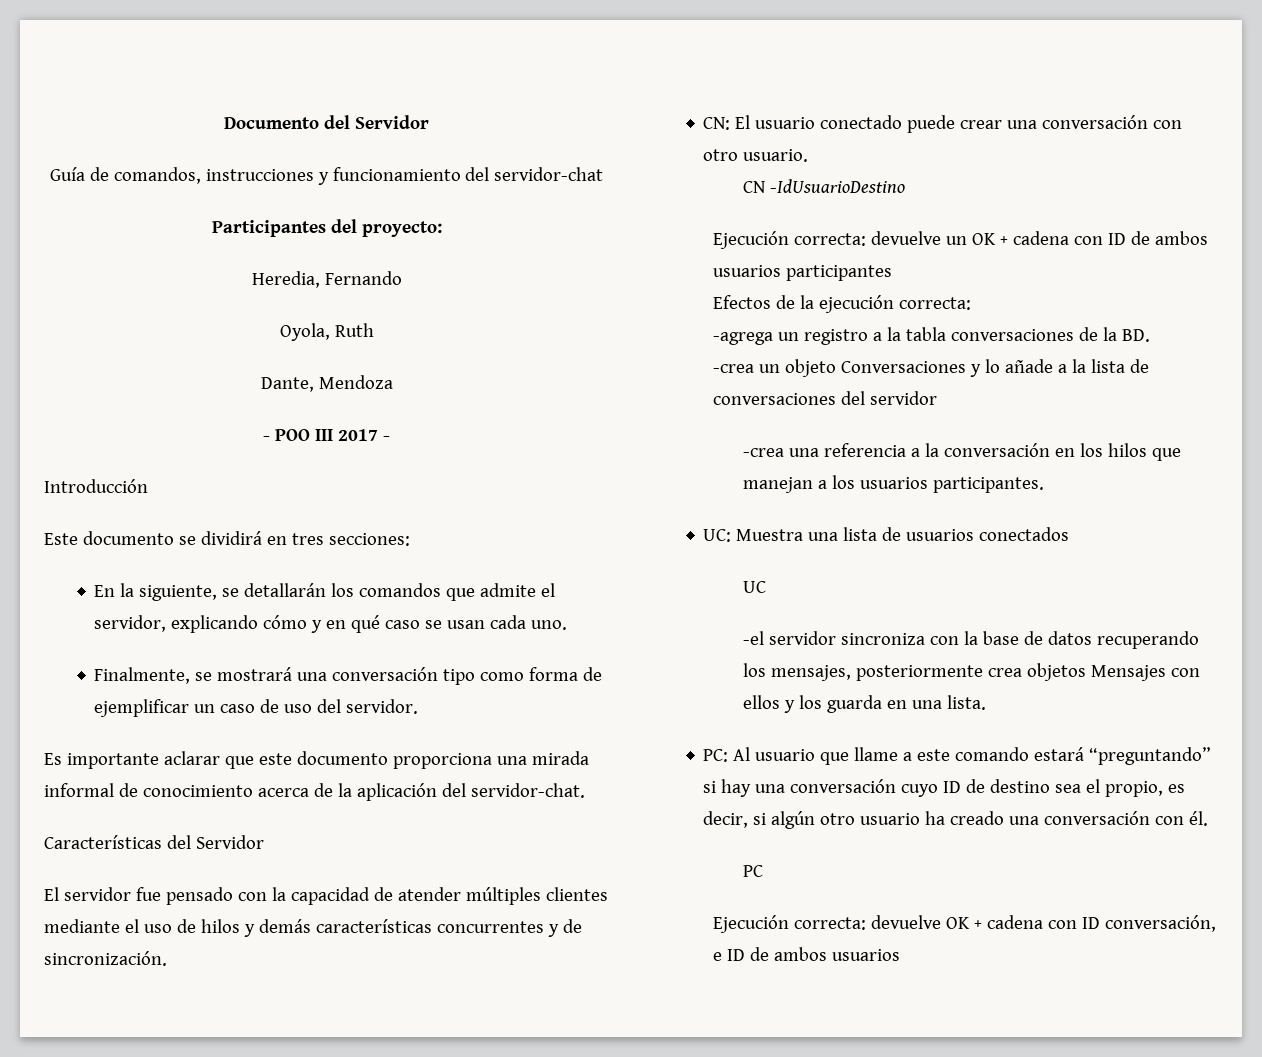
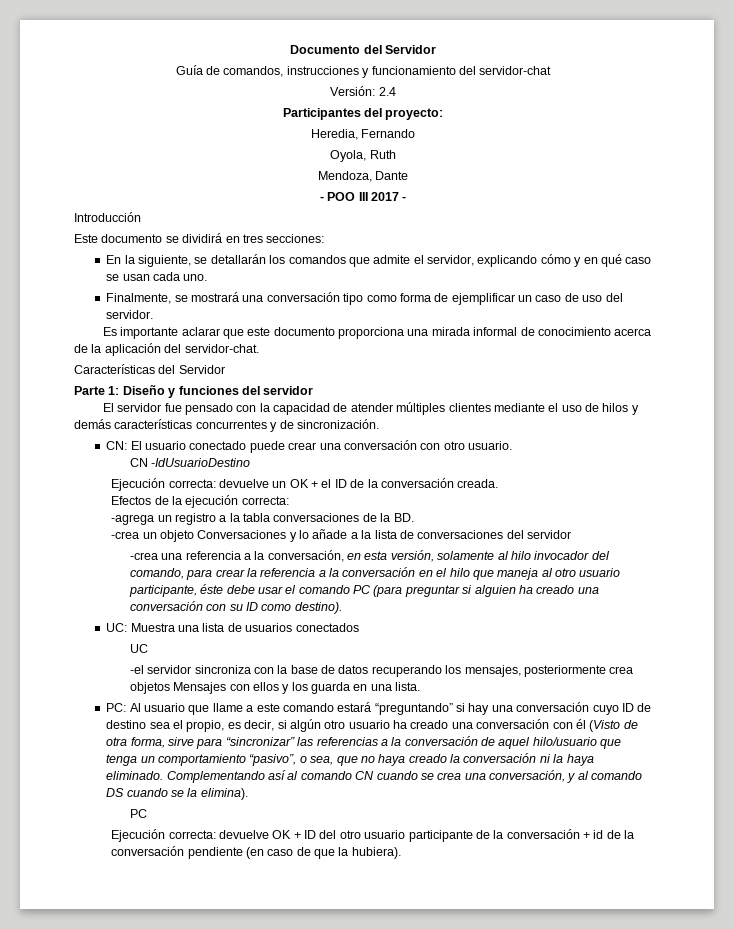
(604, 174) none -> [330,86,396,96] // Versión: 2.4
[260,375,393,392] Dante, Mendoza -> [317,171,409,182] Mendoza, Dante
(264, 842) none -> [74,385,314,398] // Parte 1: Diseño y funciones del servidor
[1013,231,1209,245] [713,265,893,281] cadena con ID de ambos usuarios participantes -> [321,478,499,488] el ID de la conversación creada.
[944,443,1182,461] [743,475,1045,493] conversación en los hilos que manejan a los usuarios participantes. -> [267,550,610,562] [129,567,621,580] [128,584,599,597] [129,601,342,614] conversación, en esta versión, solamente al hilo invocador del comando, para crear la referencia a la conversación en el hilo que maneja al otro usuario participante, éste debe usar el comando PC (para preguntar si alguien ha creado una conversación con su ID como destino).
[1189,811,1209,826] él. -> [575,719,638,732] [106,736,622,749] [106,753,594,766] [106,770,643,783] [106,788,248,800] él (Visto de otra forma, sirve para “sincronizar” las referencias a la conversación de aquel hilo/usuario que tenga un comportamiento “pasivo”, o sea, que no haya creado la conversación ni la haya eliminado. Complementando así al comando CN cuando se crea una conversación, y al comando DS cuando se la elimina).
[987,915,1217,932] [713,947,901,961] cadena con ID conversación, e ID de ambos usuarios -> [304,829,635,842] [111,846,401,859] ID del otro usuario participante de la conversación + id de la conversación pendiente (en caso de que la hubiera).

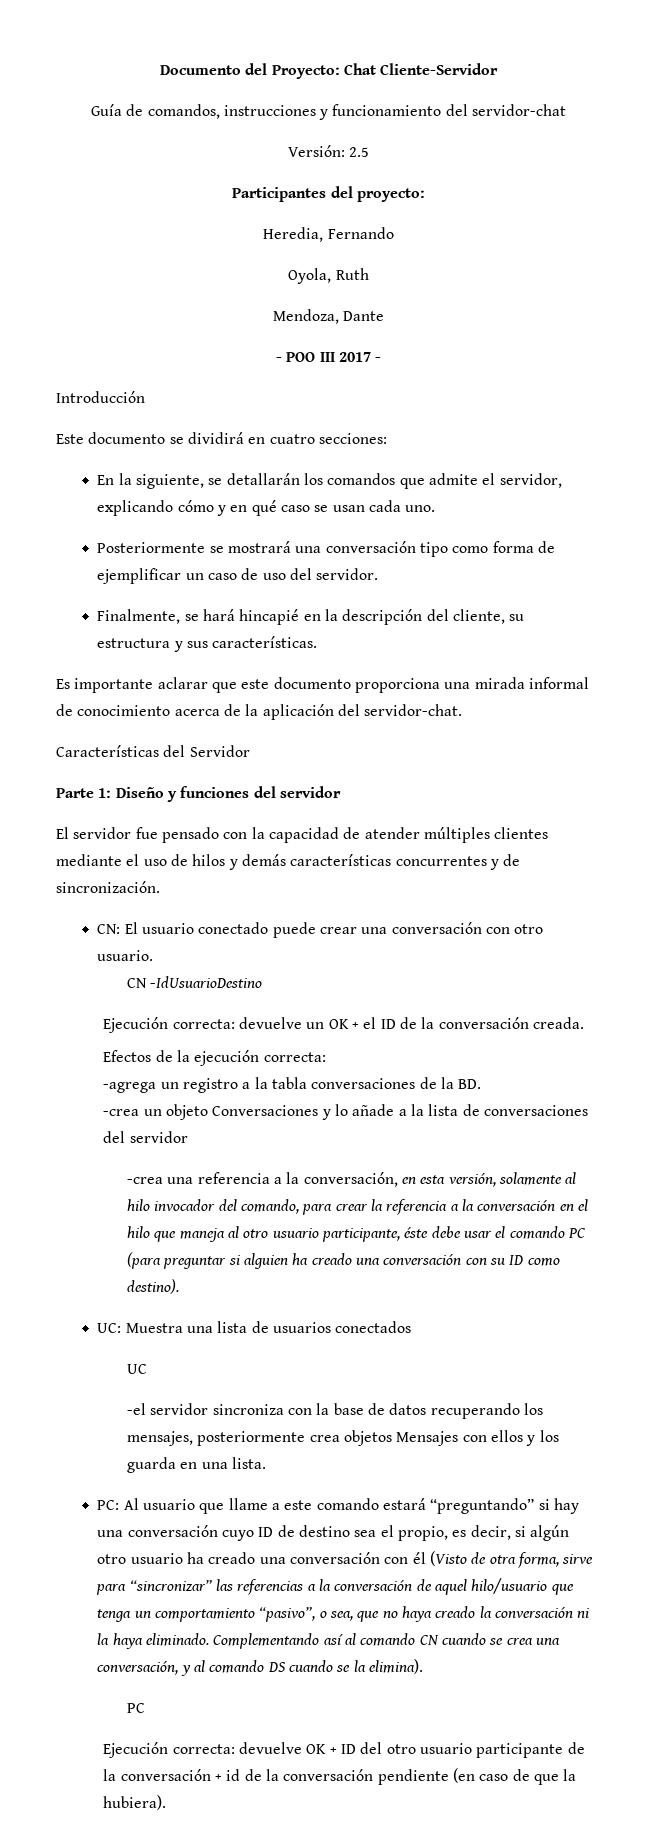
[384,45,436,54] Servidor -> [271,63,499,79] Proyecto: Chat Cliente-Servidor
[378,87,396,96] 2.4 -> [349,147,370,157] 2.5
[242,234,263,243] tres -> [269,434,315,444] cuatro
[106,293,172,304] Finalmente, -> [97,542,206,553] Posteriormente
(154, 314) none -> [97,609,525,625] [97,636,318,652] // Finalmente, se hará hincapié en la descripción del cliente, su estructura y sus características.

